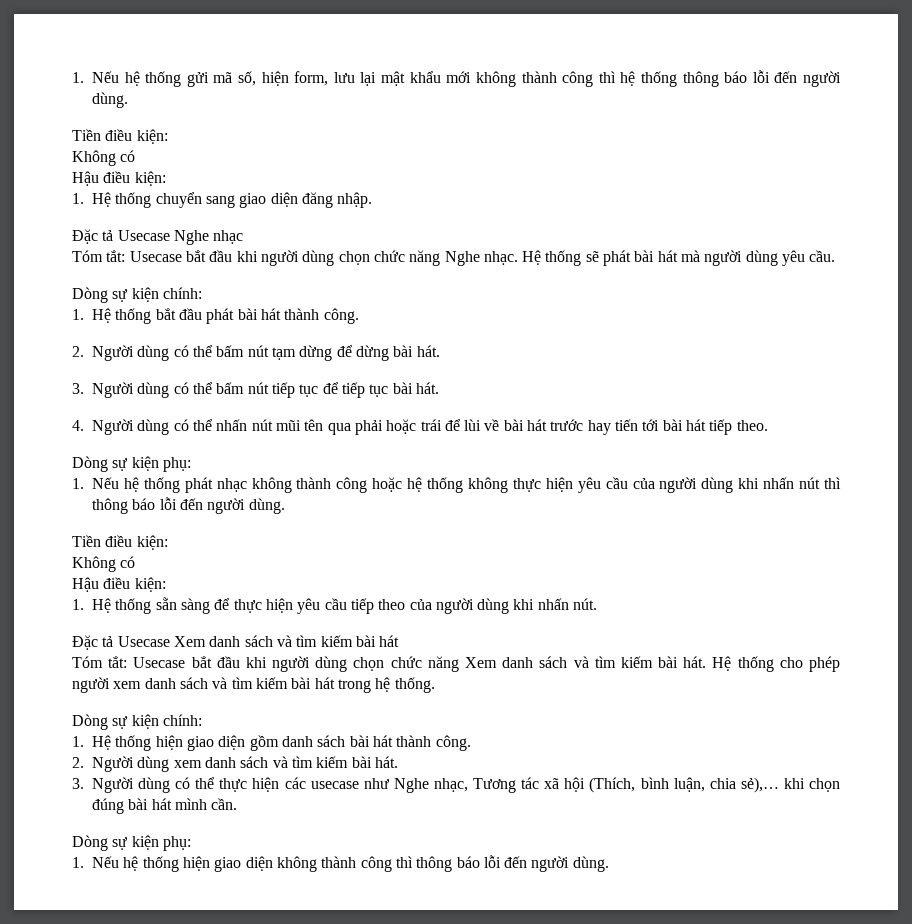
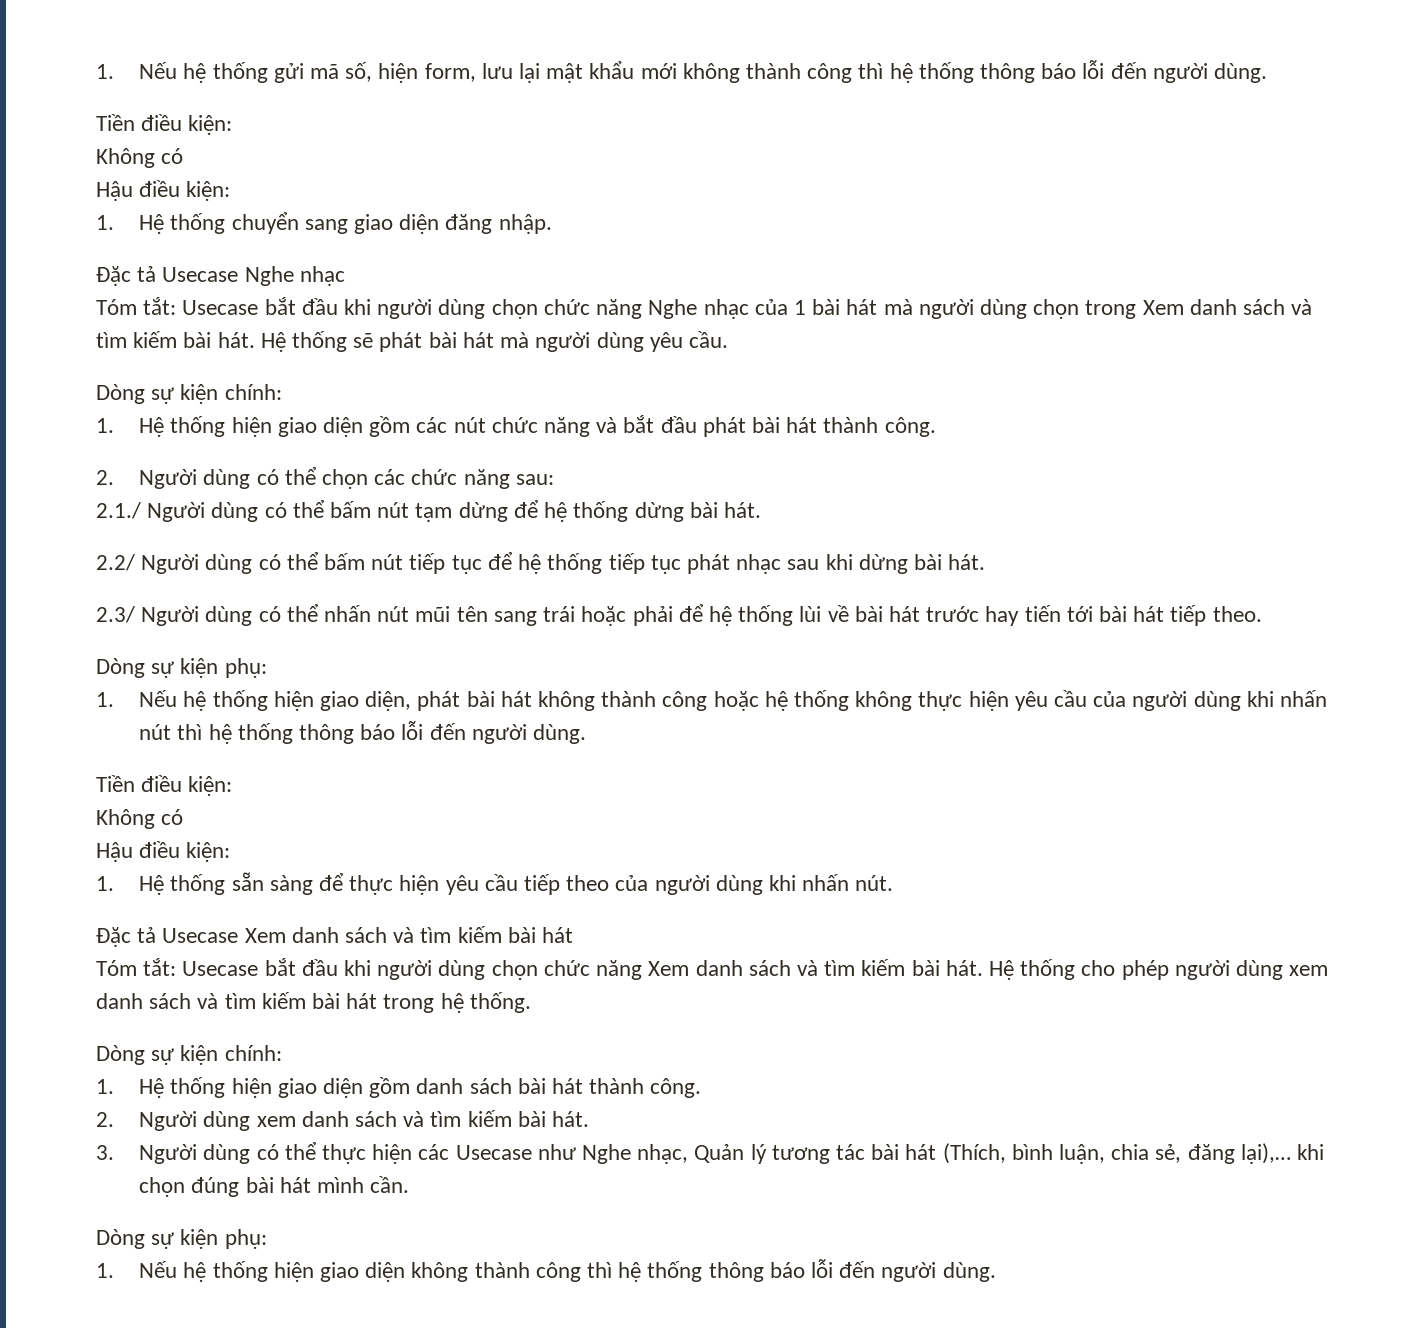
[483,251,518,265] nhạc. -> [703,299,1313,319] [96,331,255,348] nhạc của 1 bài hát mà người dùng chọn trong Xem danh sách và tìm kiếm bài hát.
(152, 316) none -> [231,416,618,437] hiện giao diện gồm các nút chức năng và
(213, 351) none -> [321,469,554,489] [96,500,325,522] chọn các chức năng sau: // 2.1./ Người dùng có thể
[355,345,440,361] [72,383,84,394] dừng bài hát. // 3. -> [544,501,761,522] [96,554,135,571] hệ thống dừng bài hát. // 2.2/
[341,382,439,398] [72,420,84,431] tiếp tục bài hát. // 4. -> [518,553,986,574] [96,606,135,623] hệ thống tiếp tục phát nhạc sau khi dừng bài hát. // 2.3/
[327,419,461,435] qua phải hoặc trái để -> [493,604,794,626] sang trái hoặc phải để hệ thống
[184,477,247,493] phát nhạc -> [273,691,532,711] hiện giao diện, phát bài hát
(841, 483) none -> [208,723,293,744] hệ thống
(110, 685) none -> [1236,960,1284,980] dùng
[310,781,359,789] usecase -> [455,1145,532,1160] Usecase
[473,777,586,793] Tương tác xã hội -> [694,1144,937,1164] Quản lý tương tác bài hát
[740,777,779,793] sẻ),… -> [1155,1143,1291,1164] sẻ, đăng lại),…
(413, 862) none -> [618,1261,703,1282] hệ thống

